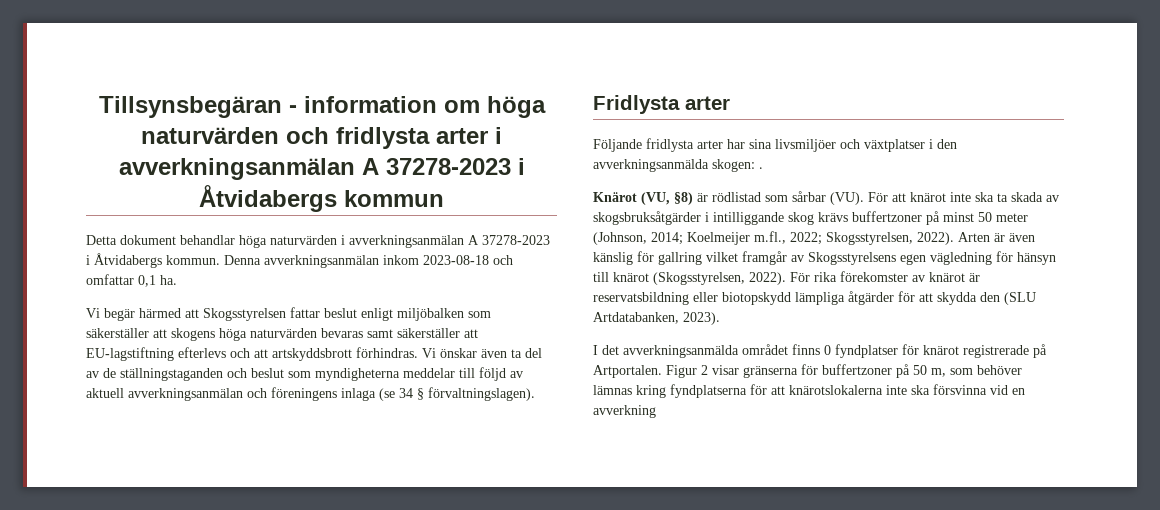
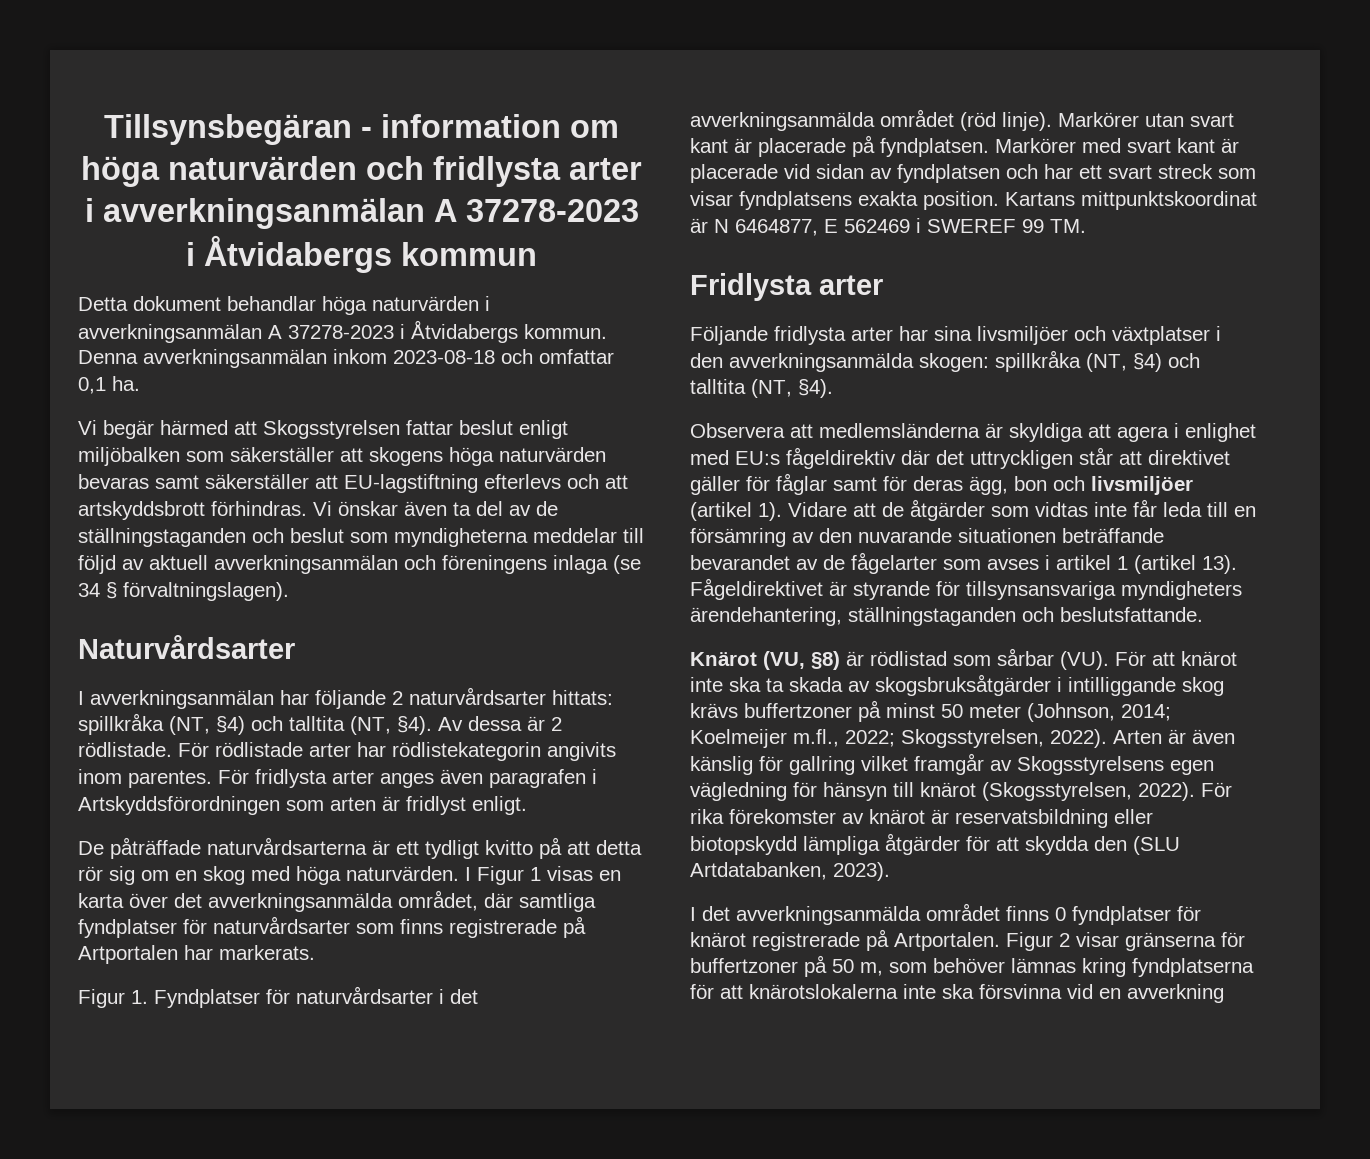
(535, 394) none -> [78,635,295,659] [78,687,613,709] [78,713,562,735] [78,742,616,761] [78,769,597,788] [78,796,527,815] [78,837,642,859] [78,866,621,885] [78,890,596,912] [78,916,586,938] [78,945,315,964] [78,986,478,1008] [690,109,1234,131] [690,135,1239,157] [690,164,1256,183] [690,191,1257,210] [690,218,1086,236] // Naturvårdsarter // I avverkningsanmälan har följande 2 naturvårdsarter hittats: spillkråka (NT, §4) och talltita (NT, §4). Av dessa är 2 rödlistade. För rödlistade arter har rödlistekategorin angivits inom parentes. För fridlysta arter anges även paragrafen i Artskyddsförordningen som arten är fridlyst enligt. // De påträffade naturvårdsarterna är ett tydligt kvitto på att detta rör sig om en skog med höga naturvärden. I Figur 1 visas en karta över det avverkningsanmälda området, där samtliga fyndplatser för naturvårdsarter som finns registrerade på Artportalen har markerats. // Figur 1. Fyndplatser för naturvårdsarter i det avverkningsanmälda området (röd linje). Markörer utan svart kant är placerade på fyndplatsen. Markörer med svart kant är placerade vid sidan av fyndplatsen och har ett svart streck som visar fyndplatsens exakta position. Kartans mittpunktskoordinat är N 6464877, E 562469 i SWEREF 99 TM.
[759,167,763,169] . -> [995,350,1200,372] [690,379,833,398] [690,423,1256,442] [690,447,1230,469] [690,473,1193,495] [690,499,1256,521] [690,528,1164,547] [690,552,1237,574] [690,578,1242,600] [690,607,1203,626] spillkråka (NT, §4) och talltita (NT, §4). // Observera att medlemsländerna är skyldiga att agera i enlighet med EU:s fågeldirektiv där det uttryckligen står att direktivet gäller för fåglar samt för deras ägg, bon och livsmiljöer (artikel 1). Vidare att de åtgärder som vidtas inte får leda till en försämring av den nuvarande situationen beträffande bevarandet av de fågelarter som avses i artikel 1 (artikel 13). Fågeldirektivet är styrande för tillsynsansvariga myndigheters ärendehantering, ställningstaganden och beslutsfattande.

